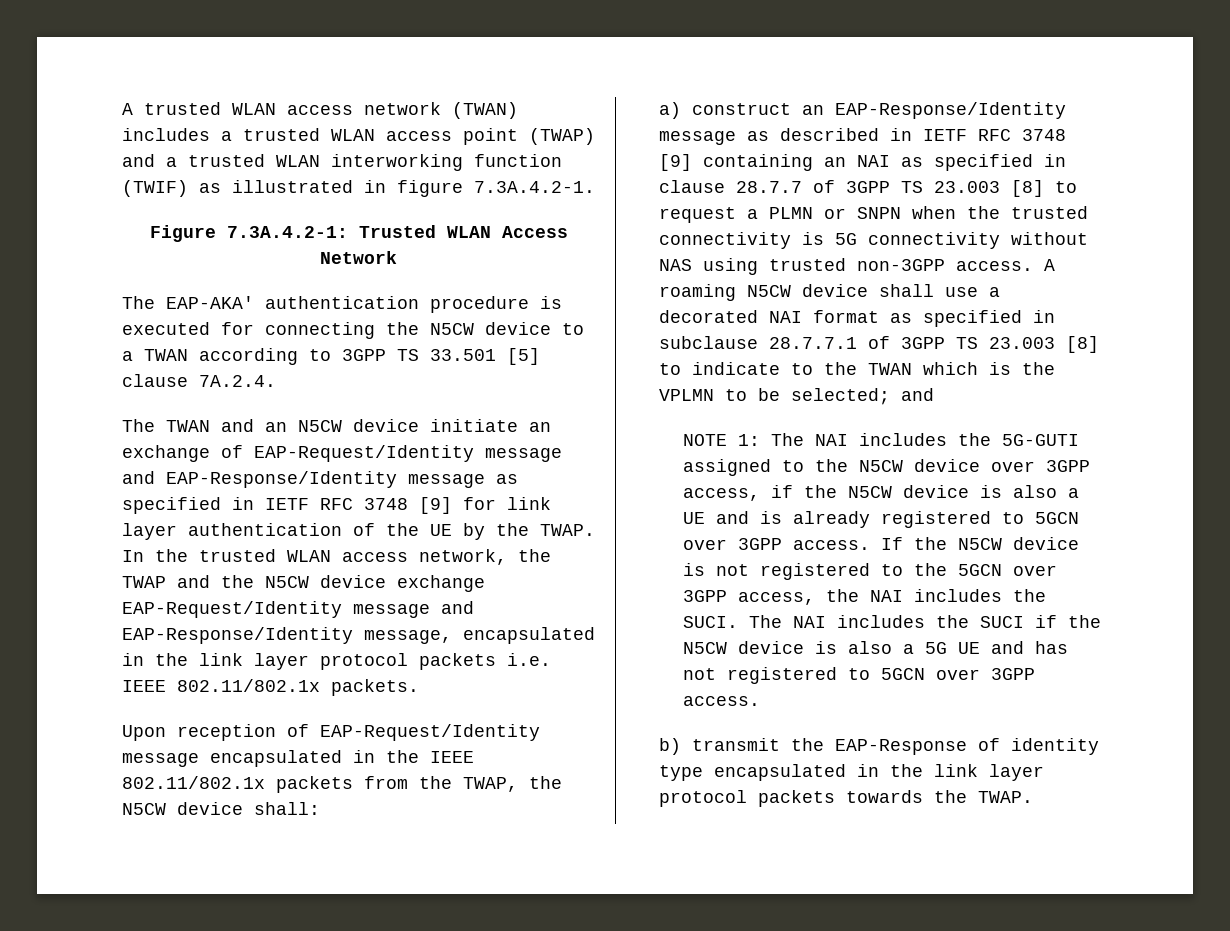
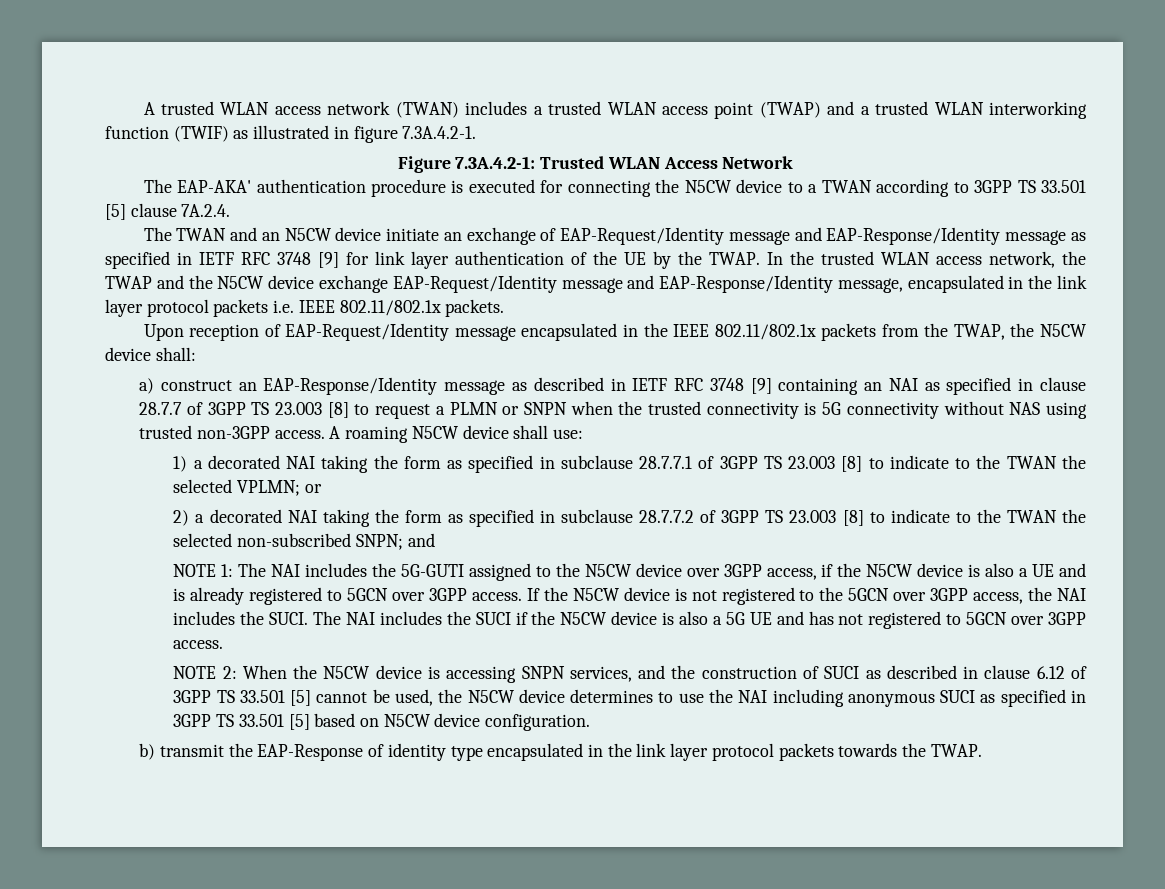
[945,287,1001,297] [659,310,880,323] use a decorated NAI format -> [552,429,583,439] [173,455,441,473] use: // 1) a decorated NAI taking the form
[923,362,1056,375] [659,388,891,405] which is the VPLMN to be selected; -> [1062,455,1087,469] [173,479,322,496] [173,509,1086,527] [173,533,403,550] the selected VPLMN; or // 2) a decorated NAI taking the form as specified in subclause 28.7.7.2 of 3GPP TS 23.003 [8] to indicate to the TWAN the selected non-subscribed SNPN;
(761, 701) none -> [173,665,1087,683] [173,689,1086,707] [173,713,591,731] // NOTE 2: When the N5CW device is accessing SNPN services, and the construction of SUCI as described in clause 6.12 of 3GPP TS 33.501 [5] cannot be used, the N5CW device determines to use the NAI including anonymous SUCI as specified in 3GPP TS 33.501 [5] based on N5CW device configuration.

